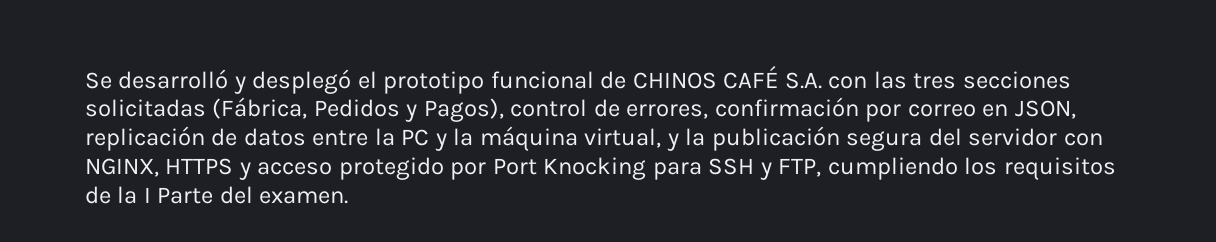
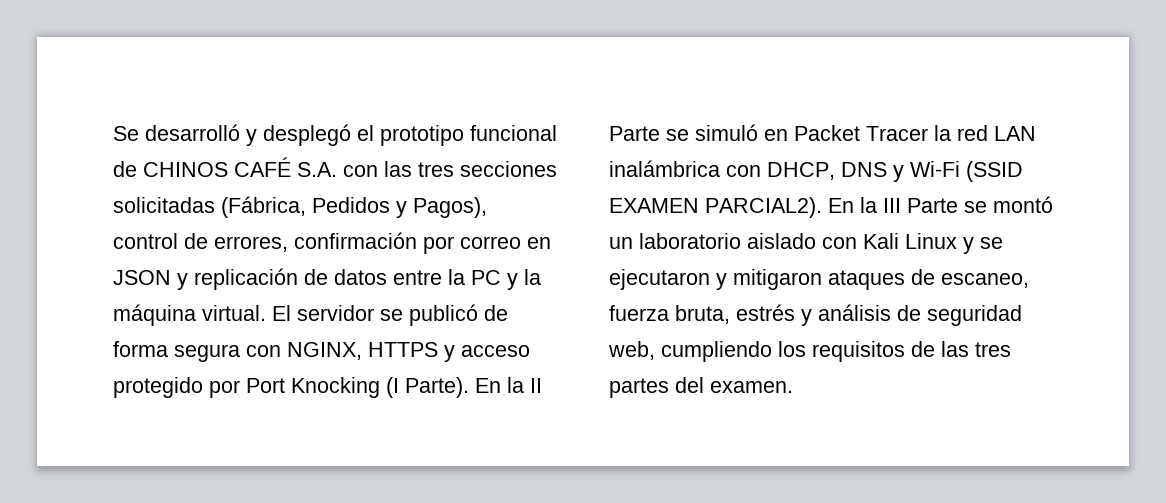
[1014,100,1076,119] JSON, -> [113,270,188,290] JSON y
[584,126,1058,151] virtual, y la publicación segura del servidor -> [202,304,508,326] [113,341,240,362] virtual. El servidor se publicó de forma segura
[652,158,822,180] para SSH y FTP, -> [386,377,542,398] [609,124,1036,141] [609,160,1023,182] [609,196,1053,218] [609,233,1003,254] [609,269,1029,290] [609,304,1022,326] [608,341,655,360] (I Parte). En la II Parte se simuló en Packet Tracer la red LAN inalámbrica con DHCP, DNS y Wi‑Fi (SSID EXAMEN PARCIAL2). En la III Parte se montó un laboratorio aislado con Kali Linux y se ejecutaron y mitigaron ataques de escaneo, fuerza bruta, estrés y análisis de seguridad web,
[117,186,214,204] la I Parte -> [941,341,1011,357] [609,378,669,398] las tres partes

